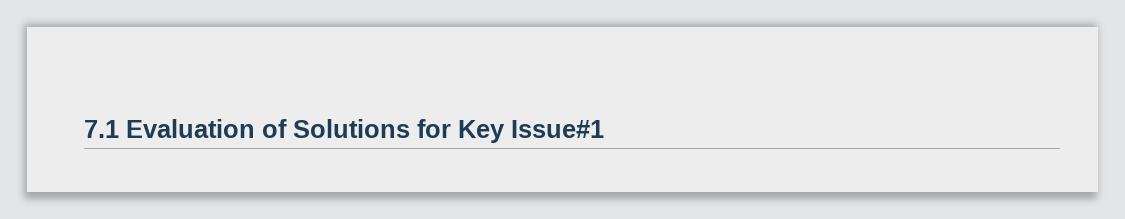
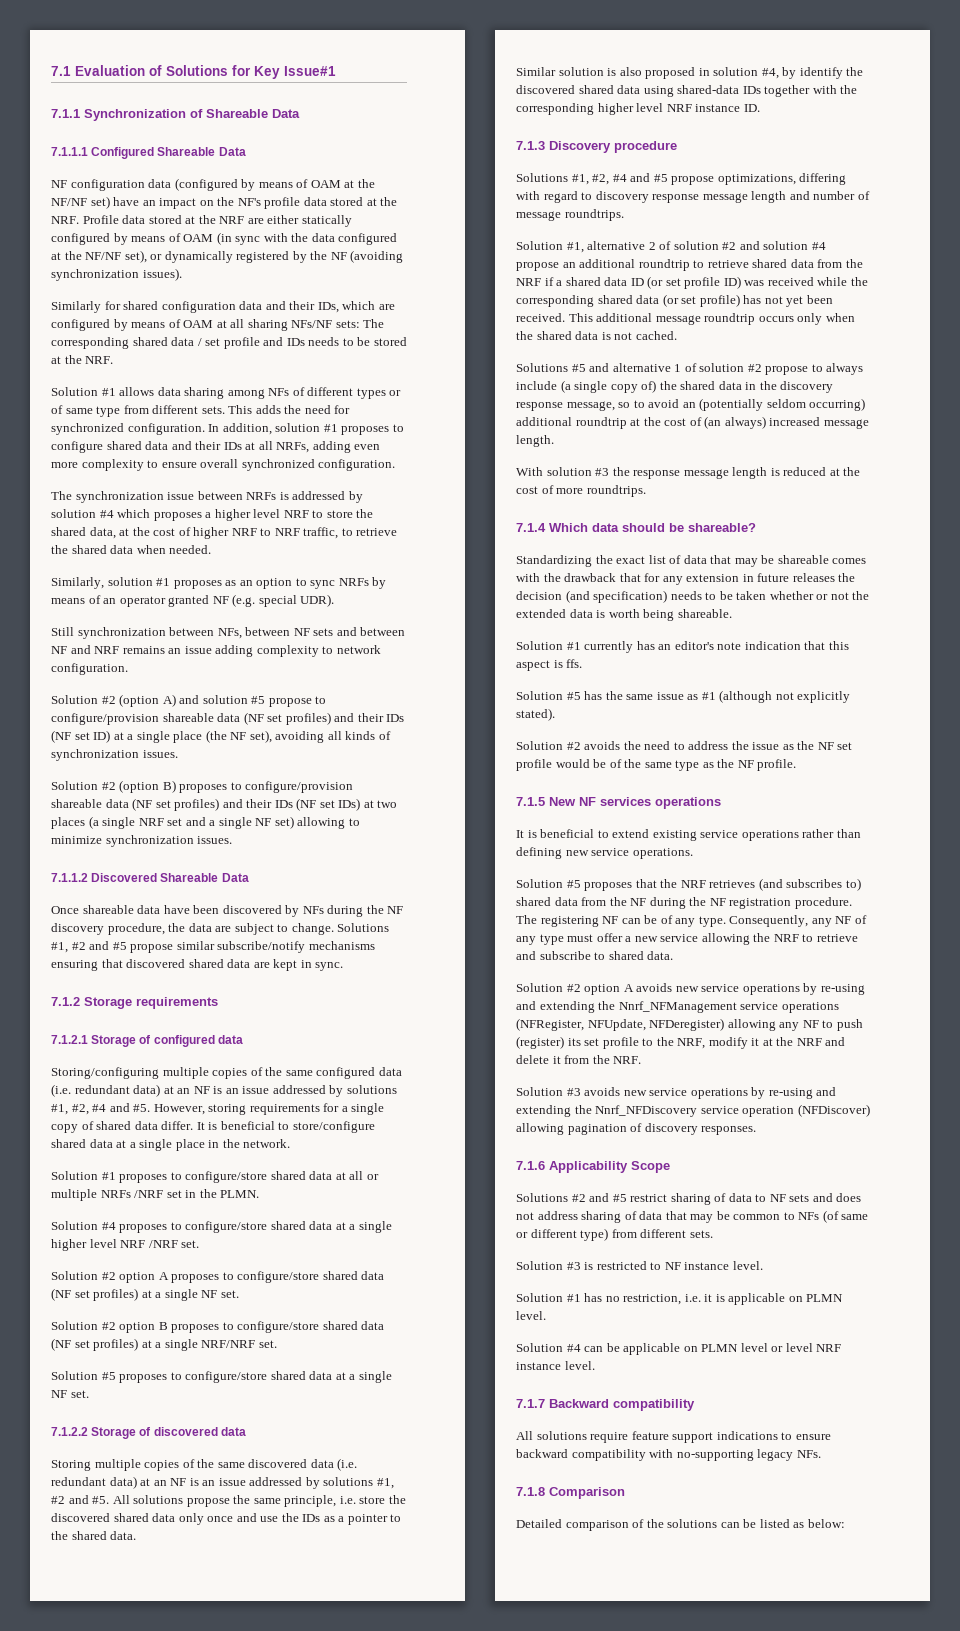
(604, 129) none -> [51,109,300,121] [51,147,246,159] [51,178,375,191] [51,196,398,209] [51,215,352,227] [51,232,398,245] [51,250,404,263] [51,268,182,281] [51,301,395,313] [51,319,385,331] [51,337,407,349] [51,355,114,364] [51,387,402,399] [51,405,351,417] [51,423,404,435] [51,441,381,453] [51,459,396,471] [51,491,363,503] [51,509,374,521] [51,527,398,539] [51,545,212,554] [51,577,387,589] [51,594,335,607] [51,627,406,639] [51,645,381,657] [51,663,128,675] [51,694,327,707] [51,712,405,725] [51,730,391,743] [51,749,178,761] [51,780,354,793] [51,798,398,811] [51,816,360,829] [51,835,233,847] [51,873,249,882] [51,905,404,917] [51,923,390,935] [51,941,375,953] [51,959,344,971] [51,997,218,1009] [51,1035,243,1047] [51,1067,402,1079] [51,1084,397,1097] [51,1103,385,1115] [51,1121,375,1133] [51,1139,291,1151] [51,1171,379,1183] [51,1189,260,1201] [51,1221,392,1233] [51,1239,200,1251] [51,1271,385,1283] [51,1288,239,1301] [51,1321,385,1333] [51,1338,277,1351] [51,1371,392,1383] [51,1390,89,1398] [51,1427,246,1439] [51,1458,358,1471] [51,1476,394,1489] [51,1495,406,1507] [51,1513,402,1525] [51,1531,137,1540] [516,67,864,79] [516,85,858,97] [516,103,760,115] [516,141,677,153] [516,173,847,185] [516,191,870,203] [516,209,624,221] [516,241,826,253] [516,259,863,271] [516,276,868,289] [516,294,833,307] [516,313,855,325] [516,331,677,340] [516,363,864,375] [516,380,834,393] [516,398,866,411] [516,416,869,429] [516,435,554,447] [516,467,861,479] [516,485,646,497] [516,523,756,532] [516,555,867,567] [516,573,856,585] [516,590,870,603] [516,609,732,621] [516,641,849,653] [516,659,583,671] [516,690,851,703] [516,708,555,721] [516,741,853,750] [516,759,797,771] [516,797,721,809] [516,829,861,841] [516,847,693,859] [516,878,861,891] [516,897,852,909] [516,915,867,927] [516,933,858,945] [516,951,674,960] [516,983,865,995] [516,1001,839,1013] [516,1018,863,1031] [516,1036,846,1049] [516,1055,642,1064] [516,1087,837,1099] [516,1104,870,1117] [516,1123,757,1135] [516,1161,670,1173] [516,1193,862,1205] [516,1210,869,1223] [516,1228,713,1241] [516,1261,763,1270] [516,1293,844,1305] [516,1311,546,1320] [516,1343,842,1355] [516,1361,595,1370] [516,1399,695,1411] [516,1431,831,1443] [516,1449,821,1461] [516,1487,625,1499] [516,1519,845,1531] // 7.1.1 Synchronization of Shareable Data // 7.1.1.1 Configured Shareable Data // NF configuration data (configured by means of OAM at the NF/NF set) have an impact on the NF's profile data stored at the NRF. Profile data stored at the NRF are either statically configured by means of OAM (in sync with the data configured at the NF/NF set), or dynamically registered by the NF (avoiding synchronization issues). // Similarly for shared configuration data and their IDs, which are configured by means of OAM at all sharing NFs/NF sets: The corresponding shared data / set profile and IDs needs to be stored at the NRF. // Solution #1 allows data sharing among NFs of different types or of same type from different sets. This adds the need for synchronized configuration. In addition, solution #1 proposes to configure shared data and their IDs at all NRFs, adding even more complexity to ensure overall synchronized configuration. // The synchronization issue between NRFs is addressed by solution #4 which proposes a higher level NRF to store the shared data, at the cost of higher NRF to NRF traffic, to retrieve the shared data when needed. // Similarly, solution #1 proposes as an option to sync NRFs by means of an operator granted NF (e.g. special UDR). // Still synchronization between NFs, between NF sets and between NF and NRF remains an issue adding complexity to network configuration. // Solution #2 (option A) and solution #5 propose to configure/provision shareable data (NF set profiles) and their IDs (NF set ID) at a single place (the NF set), avoiding all kinds of synchronization issues. // Solution #2 (option B) proposes to configure/provision shareable data (NF set profiles) and their IDs (NF set IDs) at two places (a single NRF set and a single NF set) allowing to minimize synchronization issues. // 7.1.1.2 Discovered Shareable Data // Once shareable data have been discovered by NFs during the NF discovery procedure, the data are subject to change. Solutions #1, #2 and #5 propose similar subscribe/notify mechanisms ensuring that discovered shared data are kept in sync. // 7.1.2 Storage requirements // 7.1.2.1 Storage of configured data // Storing/configuring multiple copies of the same configured data (i.e. redundant data) at an NF is an issue addressed by solutions #1, #2, #4 and #5. However, storing requirements for a single copy of shared data differ. It is beneficial to store/configure shared data at a single place in the network. // Solution #1 proposes to configure/store shared data at all or multiple NRFs /NRF set in the PLMN. // Solution #4 proposes to configure/store shared data at a single higher level NRF /NRF set. // Solution #2 option A proposes to configure/store shared data (NF set profiles) at a single NF set. // Solution #2 option B proposes to configure/store shared data (NF set profiles) at a single NRF/NRF set. // Solution #5 proposes to configure/store shared data at a single NF set. // 7.1.2.2 Storage of discovered data // Storing multiple copies of the same discovered data (i.e. redundant data) at an NF is an issue addressed by solutions #1, #2 and #5. All solutions propose the same principle, i.e. store the discovered shared data only once and use the IDs as a pointer to the shared data. // Similar solution is also proposed in solution #4, by identify the discovered shared data using shared-data IDs together with the corresponding higher level NRF instance ID. // 7.1.3 Discovery procedure // Solutions #1, #2, #4 and #5 propose optimizations, differing with regard to discovery response message length and number of message roundtrips. // Solution #1, alternative 2 of solution #2 and solution #4 propose an additional roundtrip to retrieve shared data from the NRF if a shared data ID (or set profile ID) was received while the corresponding shared data (or set profile) has not yet been received. This additional message roundtrip occurs only when the shared data is not cached. // Solutions #5 and alternative 1 of solution #2 propose to always include (a single copy of) the shared data in the discovery response message, so to avoid an (potentially seldom occurring) additional roundtrip at the cost of (an always) increased message length. // With solution #3 the response message length is reduced at the cost of more roundtrips. // 7.1.4 Which data should be shareable? // Standardizing the exact list of data that may be shareable comes with the drawback that for any extension in future releases the decision (and specification) needs to be taken whether or not the extended data is worth being shareable. // Solution #1 currently has an editor's note indication that this aspect is ffs. // Solution #5 has the same issue as #1 (although not explicitly stated). // Solution #2 avoids the need to address the issue as the NF set profile would be of the same type as the NF profile. // 7.1.5 New NF services operations // It is beneficial to extend existing service operations rather than defining new service operations. // Solution #5 proposes that the NRF retrieves (and subscribes to) shared data from the NF during the NF registration procedure. The registering NF can be of any type. Consequently, any NF of any type must offer a new service allowing the NRF to retrieve and subscribe to shared data. // Solution #2 option A avoids new service operations by re-using and extending the Nnrf_NFManagement service operations (NFRegister, NFUpdate, NFDeregister) allowing any NF to push (register) its set profile to the NRF, modify it at the NRF and delete it from the NRF. // Solution #3 avoids new service operations by re-using and extending the Nnrf_NFDiscovery service operation (NFDiscover) allowing pagination of discovery responses. // 7.1.6 Applicability Scope // Solutions #2 and #5 restrict sharing of data to NF sets and does not address sharing of data that may be common to NFs (of same or different type) from different sets. // Solution #3 is restricted to NF instance level. // Solution #1 has no restriction, i.e. it is applicable on PLMN level. // Solution #4 can be applicable on PLMN level or level NRF instance level. // 7.1.7 Backward compatibility // All solutions require feature support indications to ensure backward compatibility with no-supporting legacy NFs. // 7.1.8 Comparison // Detailed comparison of the solutions can be listed as below:

